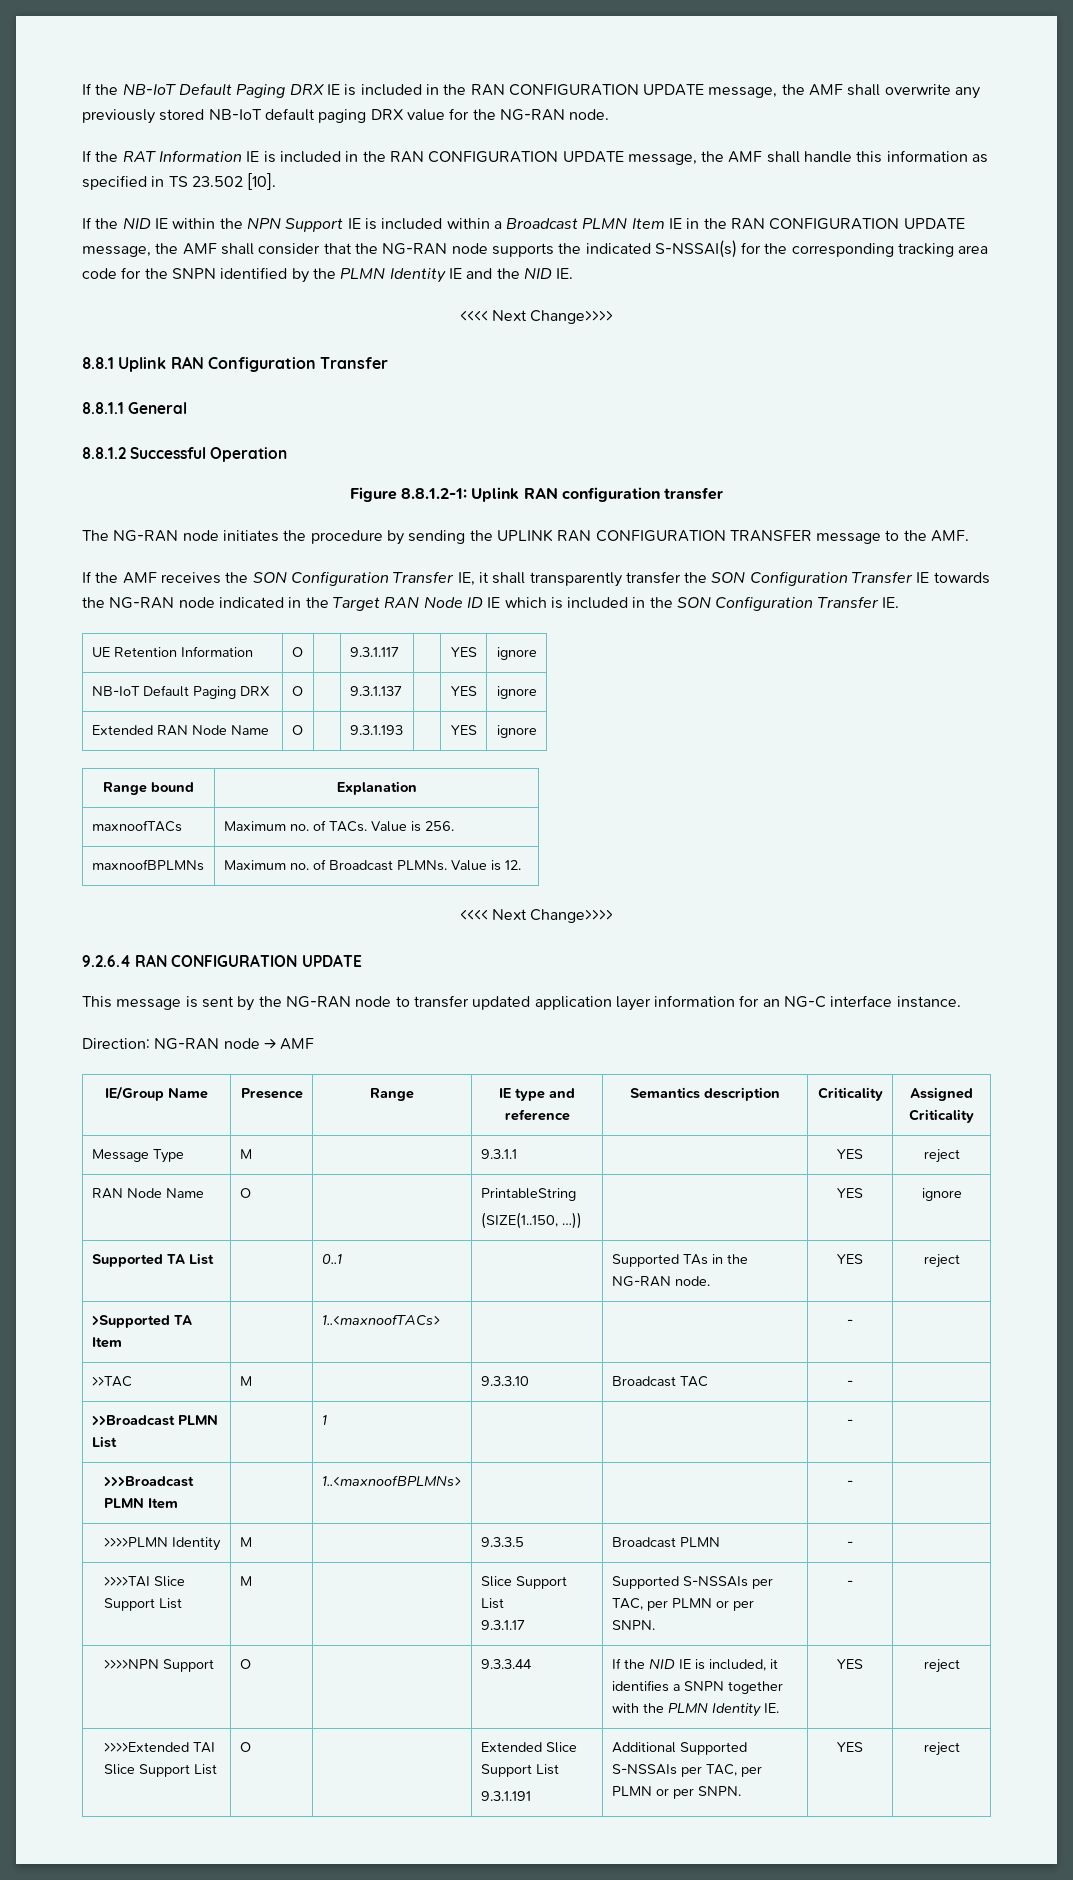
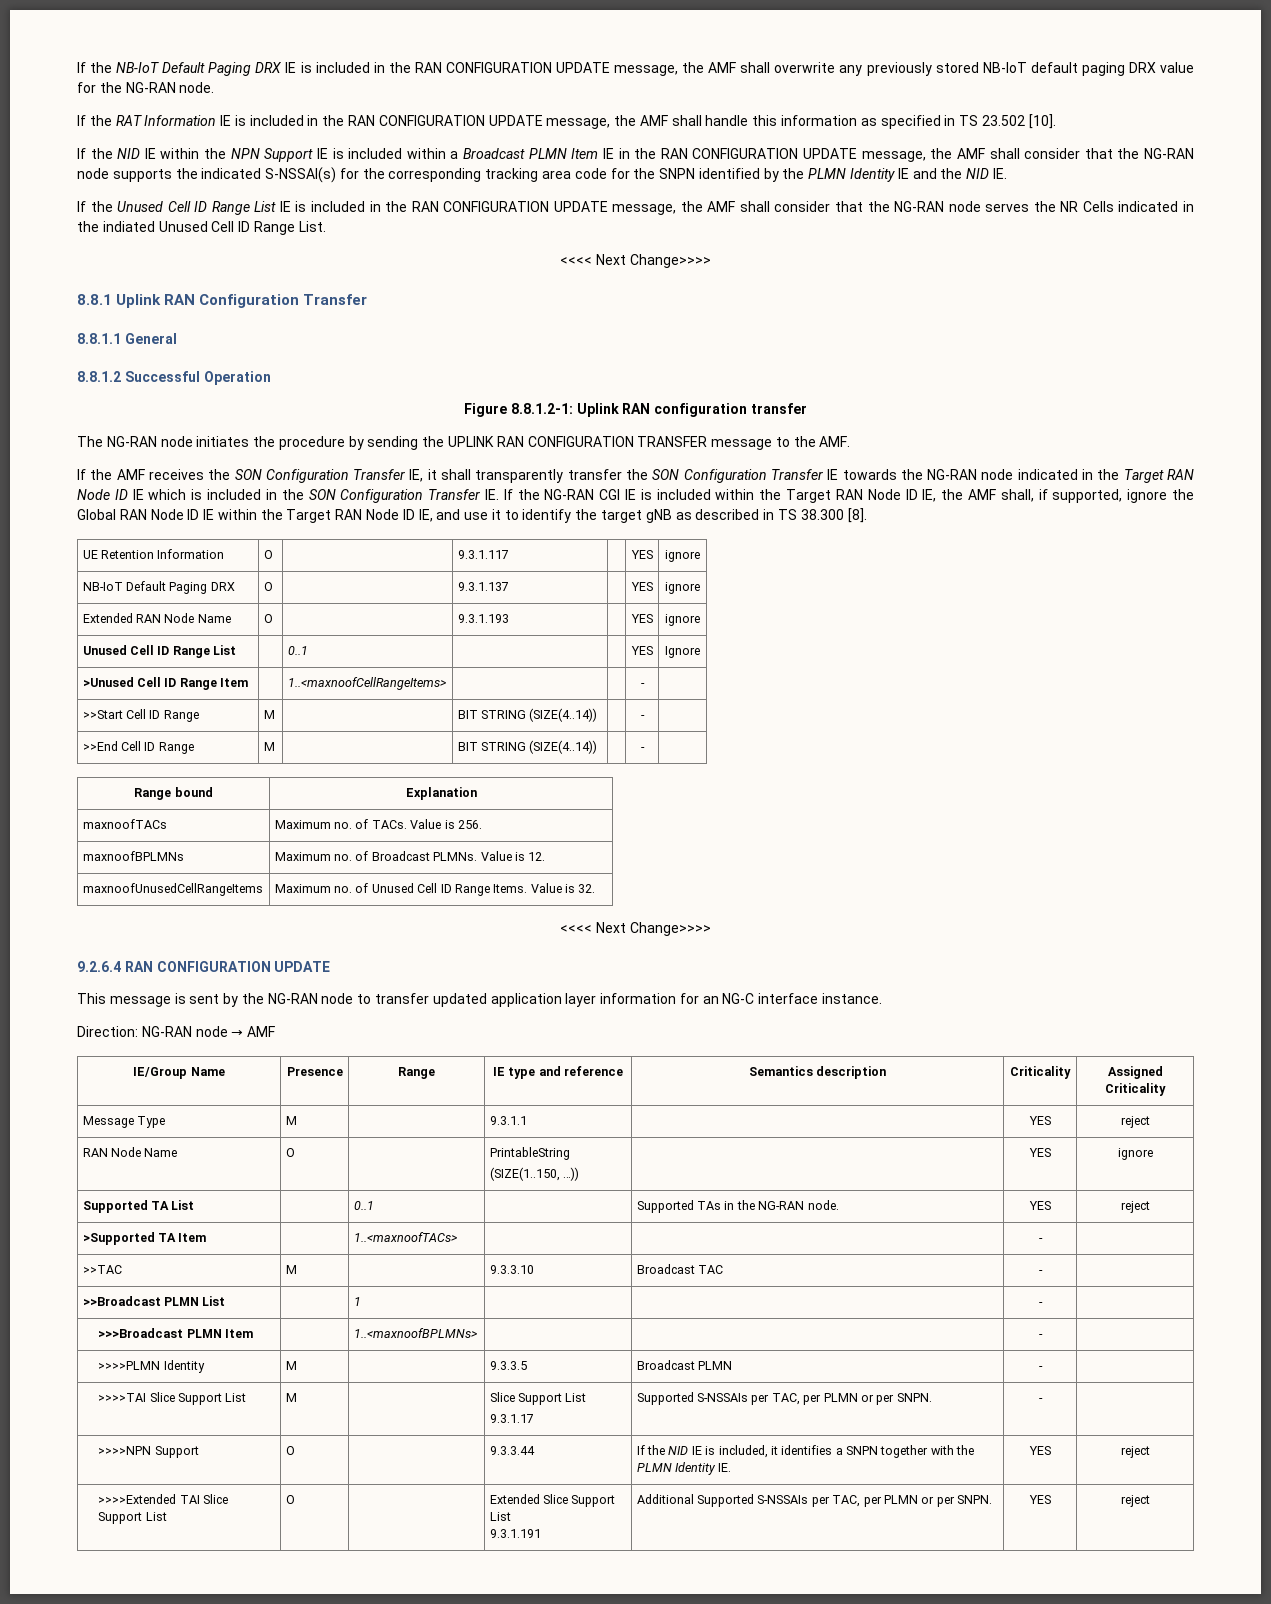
(574, 273) none -> [77,201,1194,215] [77,221,326,235] // If the Unused Cell ID Range List IE is included in the RAN CONFIGURATION UPDATE message, the AMF shall consider that the NG-RAN node serves the NR Cells indicated in the indiated Unused Cell ID Range List.
(900, 602) none -> [503,489,1194,503] [77,508,867,523] If the NG-RAN CGI IE is included within the Target RAN Node ID IE, the AMF shall, if supported, ignore the Global RAN Node ID IE within the Target RAN Node ID IE, and use it to identify the target gNB as described in TS 38.300 [8].
(537, 731) none -> [82,645,237,658] [287,646,308,655] [630,646,653,655] [665,646,700,658] [82,677,249,690] [287,677,446,690] [640,683,645,687] [82,709,199,722] [263,710,275,719] [457,708,598,722] [640,715,645,719] [82,741,194,754] [263,742,275,751] [457,740,598,754] [640,747,645,751] // Unused Cell ID Range List | | 0..1 | | | YES | Ignore // >Unused Cell ID Range Item | | 1..<maxnoofCellRangeItems> | | | - | // >>Start Cell ID Range | M | | BIT STRING (SIZE(4..14)) | | - | // >>End Cell ID Range | M | | BIT STRING (SIZE(4..14)) | | - |
(521, 865) none -> [82,883,263,896] [274,883,596,896] // maxnoofUnusedCellRangeItems | Maximum no. of Unused Cell ID Range Items. Value is 32.

